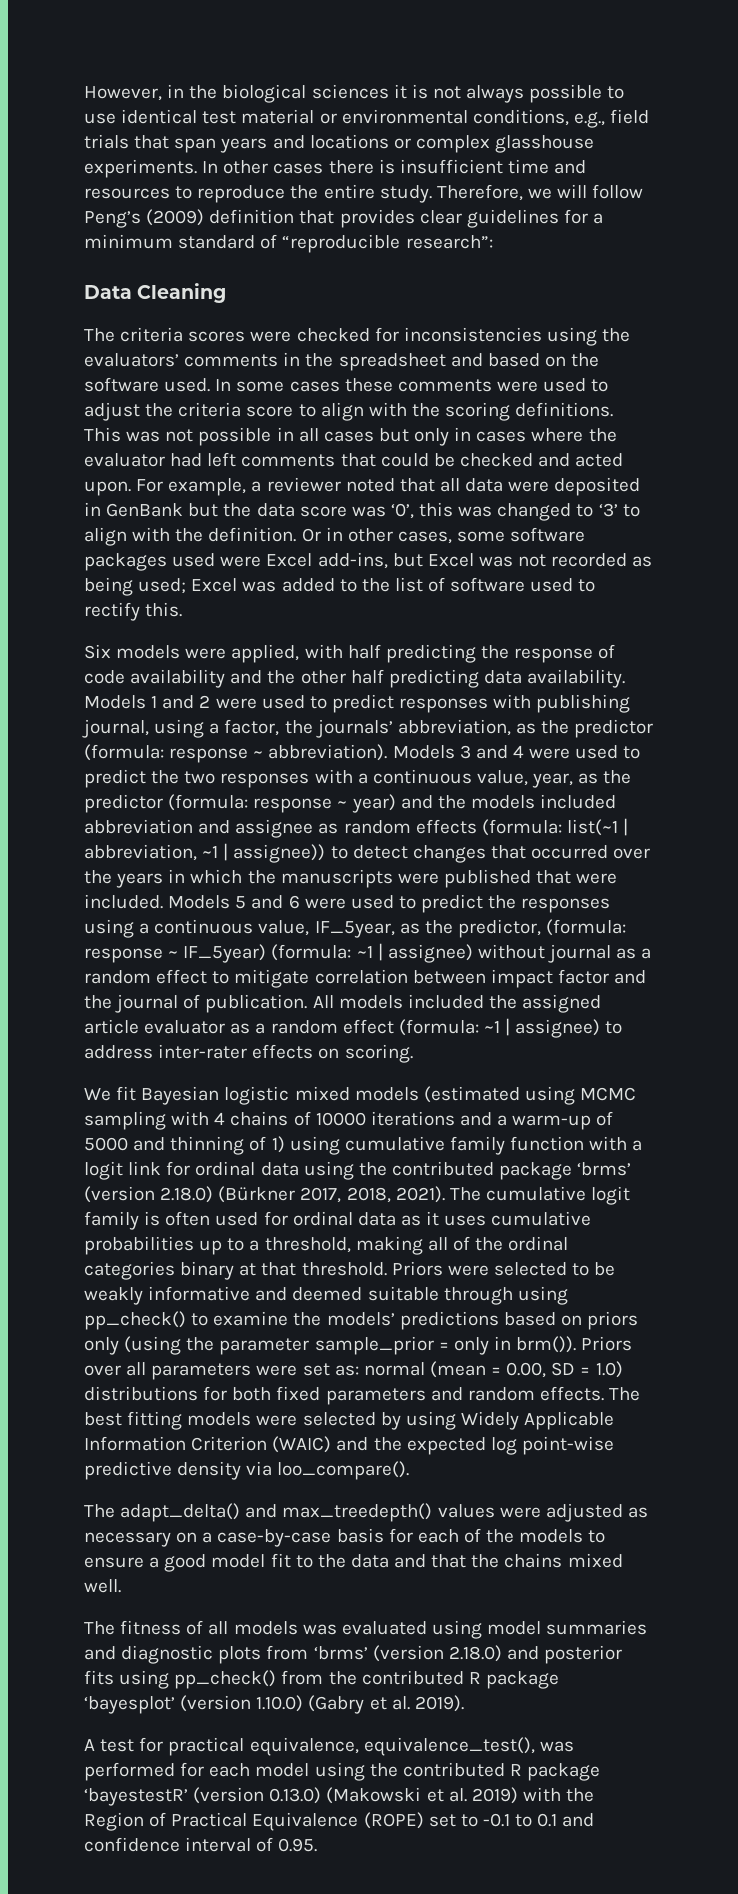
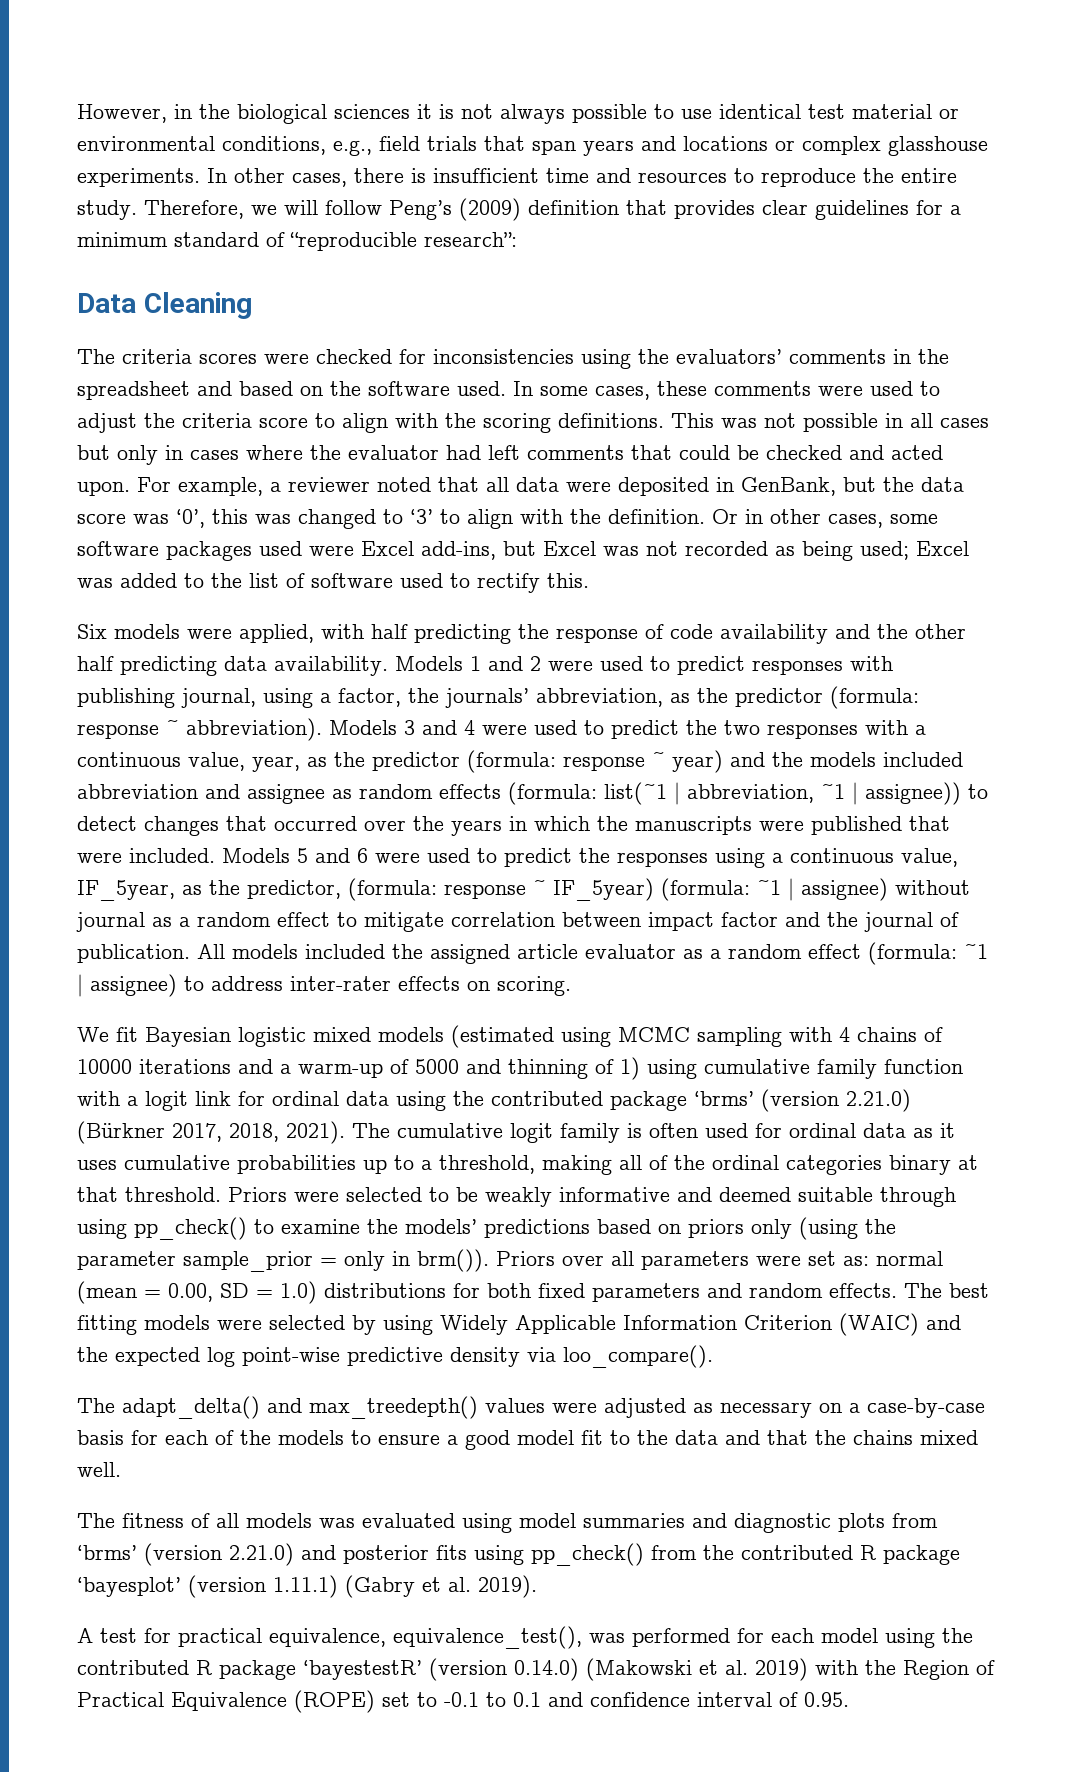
[273,163,324,174] cases -> [292,173,347,187] cases,
[289,381,340,392] cases -> [595,386,650,400] cases,
[106,503,184,517] GenBank -> [741,477,836,496] GenBank,
[160,1186,214,1203] 2.18.0) -> [846,1089,911,1112] 2.21.0)
[448,1645,502,1662] 2.18.0) -> [229,1543,294,1566] 2.21.0)
[256,1695,304,1712] 1.10.0) -> [273,1575,338,1598] 1.11.1)
[269,1787,322,1804] 0.13.0) -> [514,1658,579,1681] 0.14.0)

